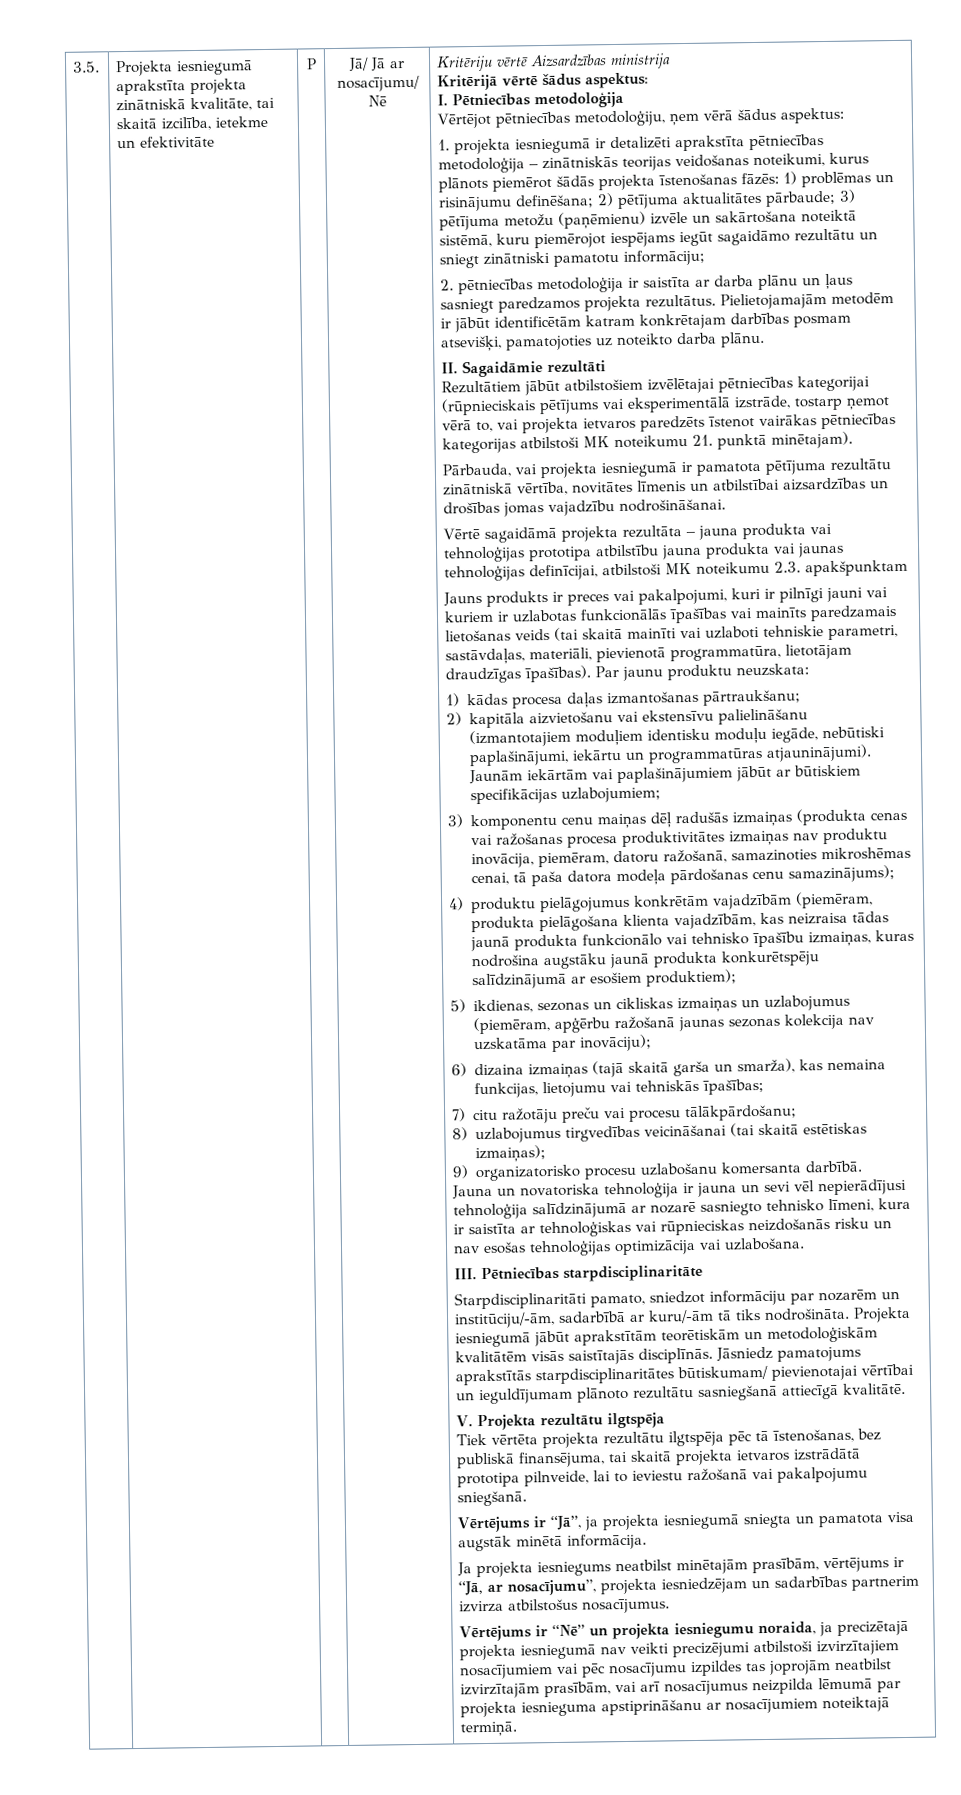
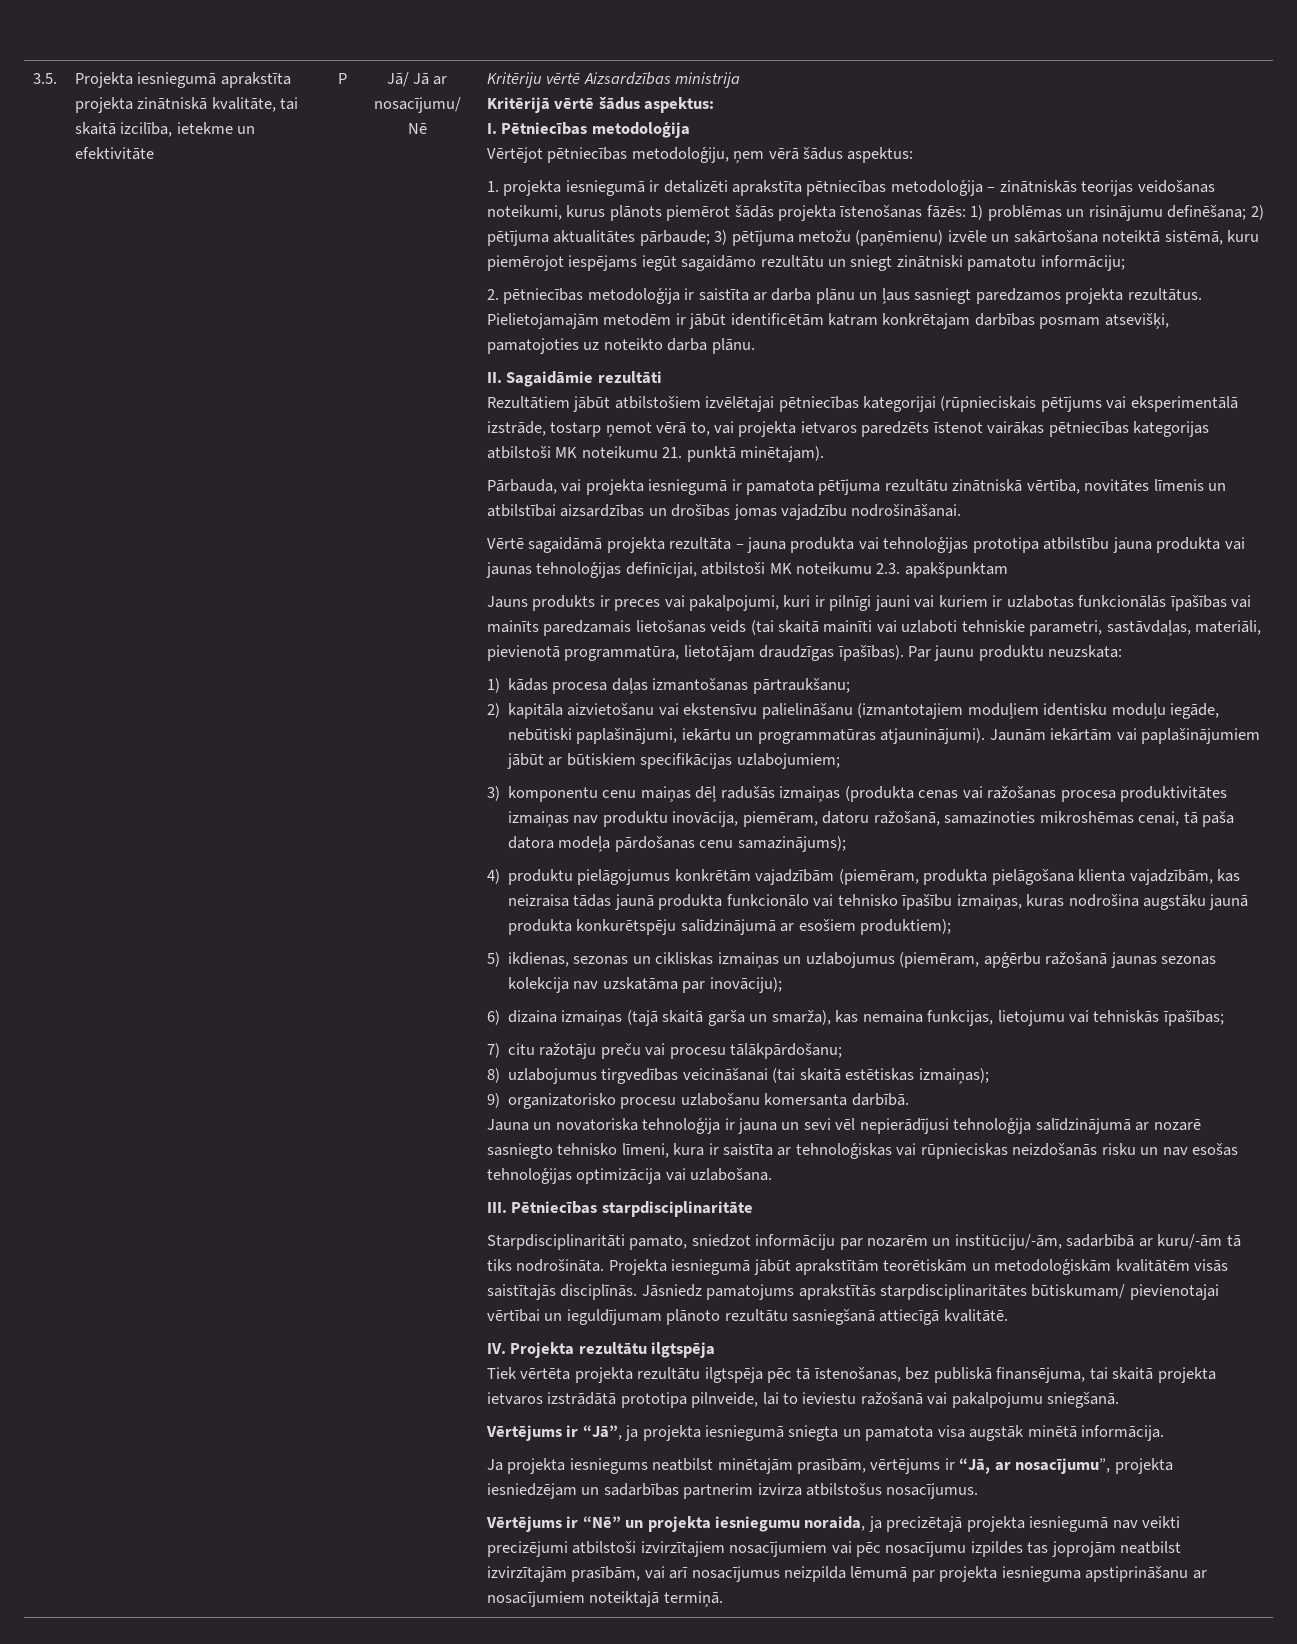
[456,1415,474,1427] V. -> [486,1343,506,1354] IV.

